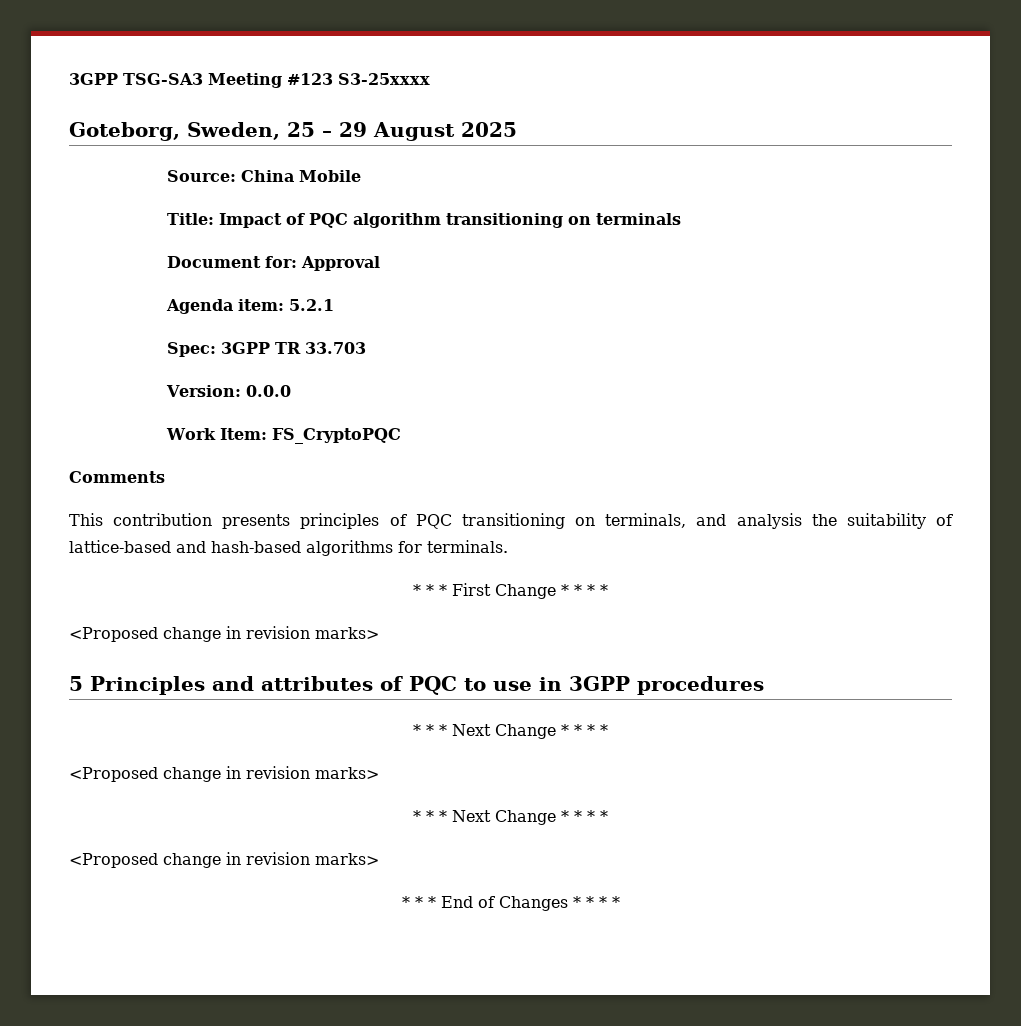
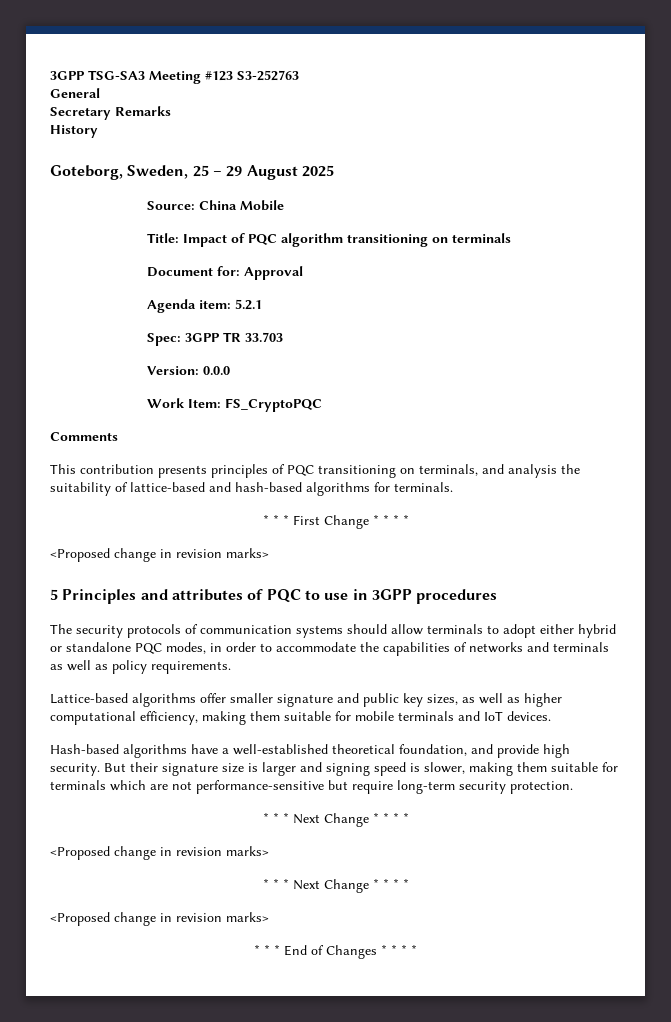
[338,73,430,85] S3-25xxxx -> [237,70,299,81] [50,88,100,98] [50,106,171,120] [50,125,98,138] S3-252763 // General // Secretary Remarks // History
(764, 685) none -> [50,624,616,638] [50,642,609,656] [50,660,231,674] [50,693,562,707] [50,711,551,725] [50,744,570,758] [50,762,618,776] [50,780,573,794] // The security protocols of communication systems should allow terminals to adopt either hybrid or standalone PQC modes, in order to accommodate the capabilities of networks and terminals as well as policy requirements. // Lattice-based algorithms offer smaller signature and public key sizes, as well as higher computational efficiency, making them suitable for mobile terminals and IoT devices. // Hash-based algorithms have a well-established theoretical foundation, and provide high security. But their signature size is larger and signing speed is slower, making them suitable for terminals which are not performance-sensitive but require long-term security protection.

